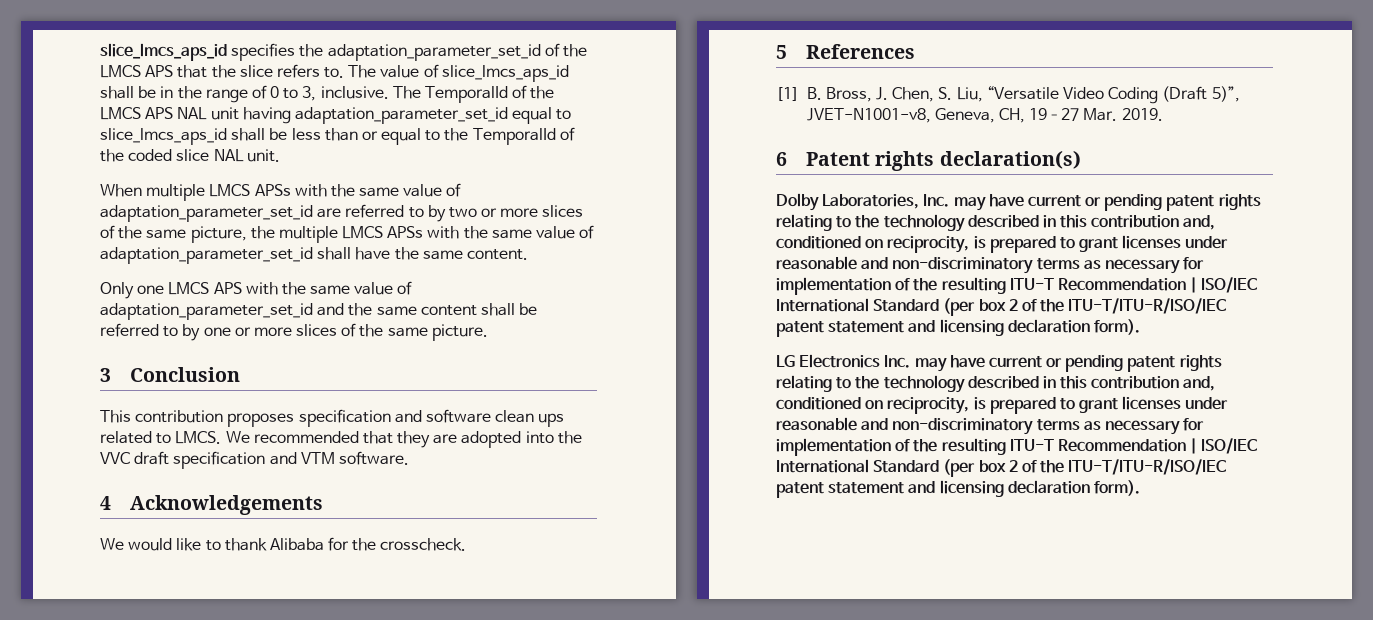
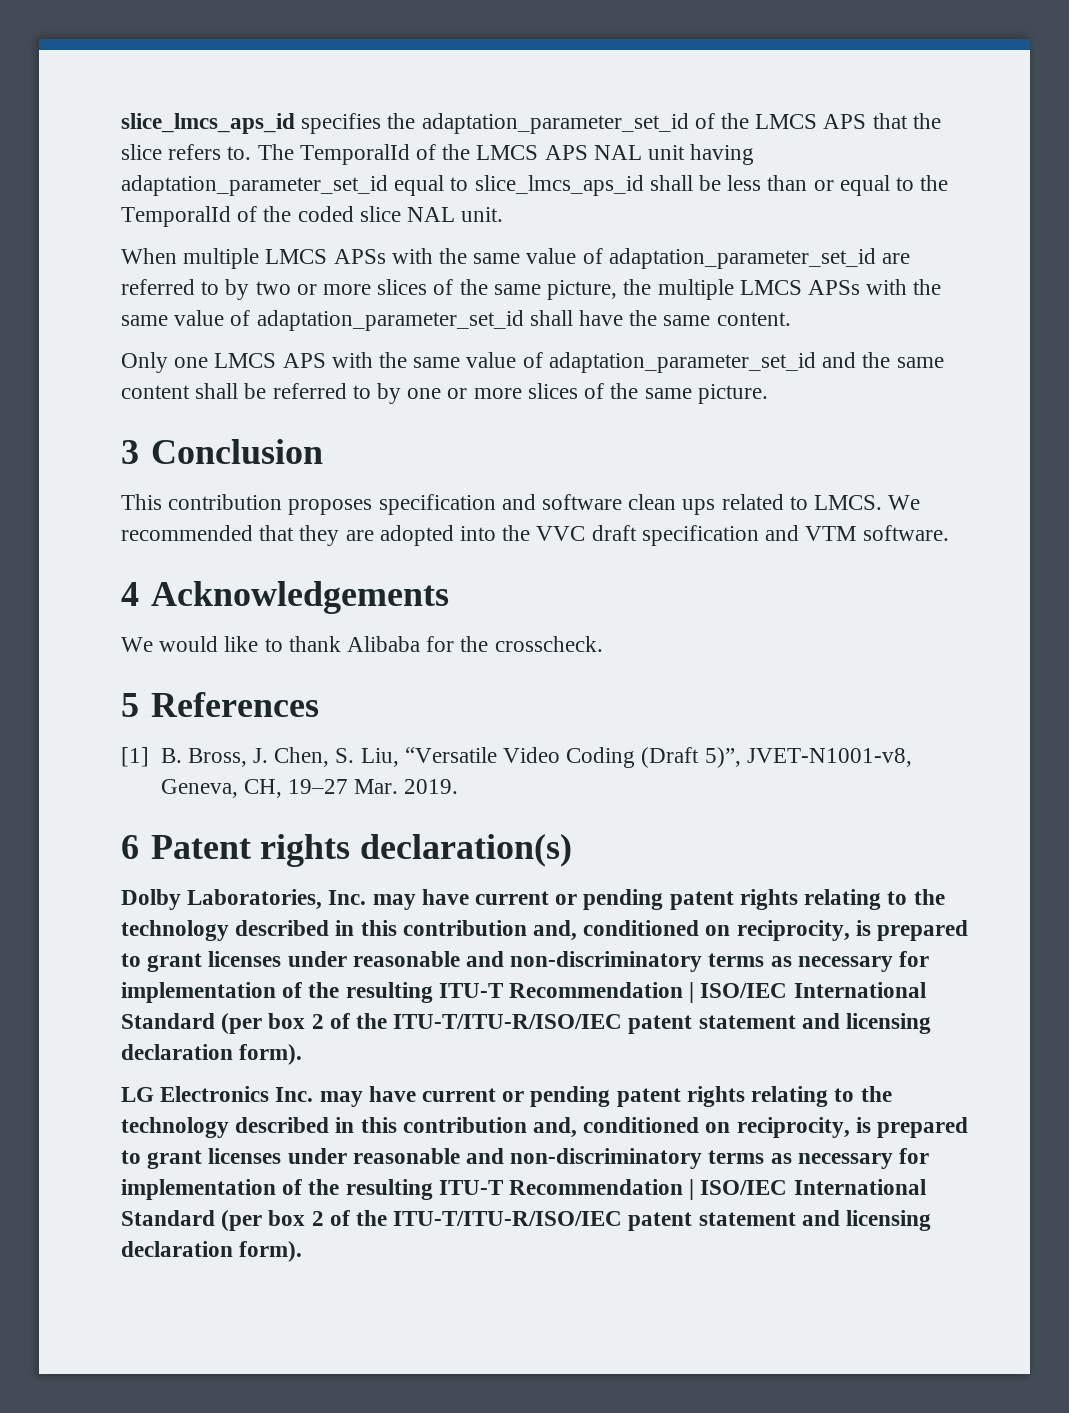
[380,64,569,82] [100,85,421,103] value of slice_lmcs_aps_id shall be in the range of 0 to 3, inclusive. The -> (294, 152) none

